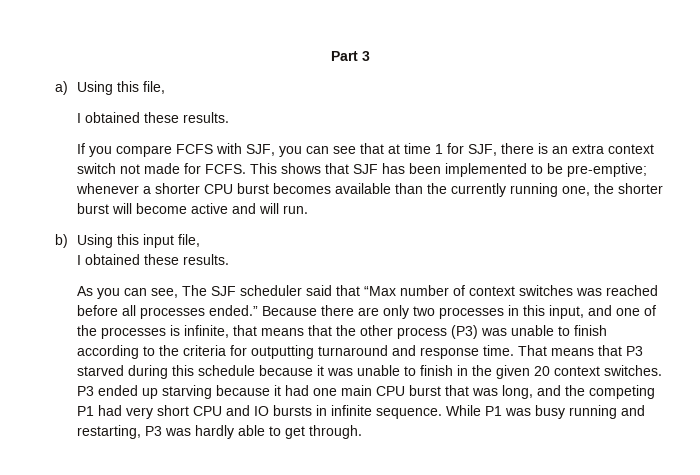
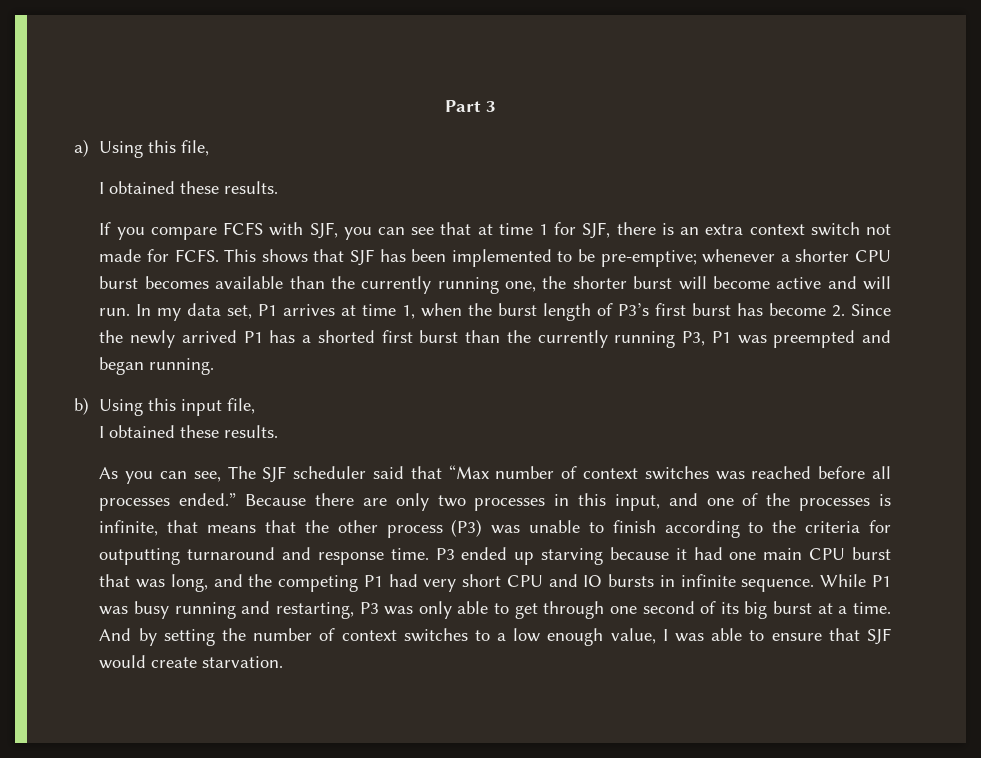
(308, 209) none -> [136,303,891,321] [99,330,892,348] [99,357,215,375] In my data set, P1 arrives at time 1, when the burst length of P3’s first burst has become 2. Since the newly arrived P1 has a shorted first burst than the currently running P3, P1 was preempted and began running.
[517,345,643,356] [76,365,662,379] That means that P3 starved during this schedule because it was unable to finish in the given 20 context switches. -> (429, 554) none
[194,425,234,439] hardly -> [418,601,452,619] only
[308,425,362,439] through. -> [543,601,892,619] [99,628,891,646] [99,655,284,669] through one second of its big burst at a time. And by setting the number of context switches to a low enough value, I was able to ensure that SJF would create starvation.

